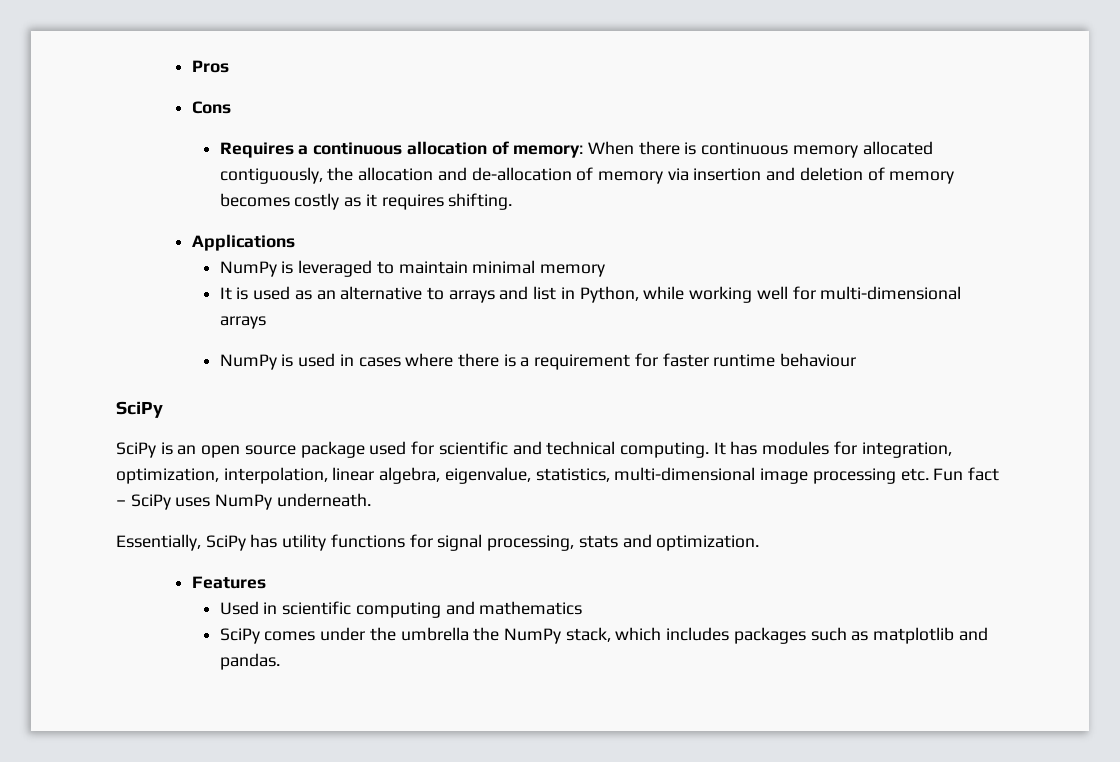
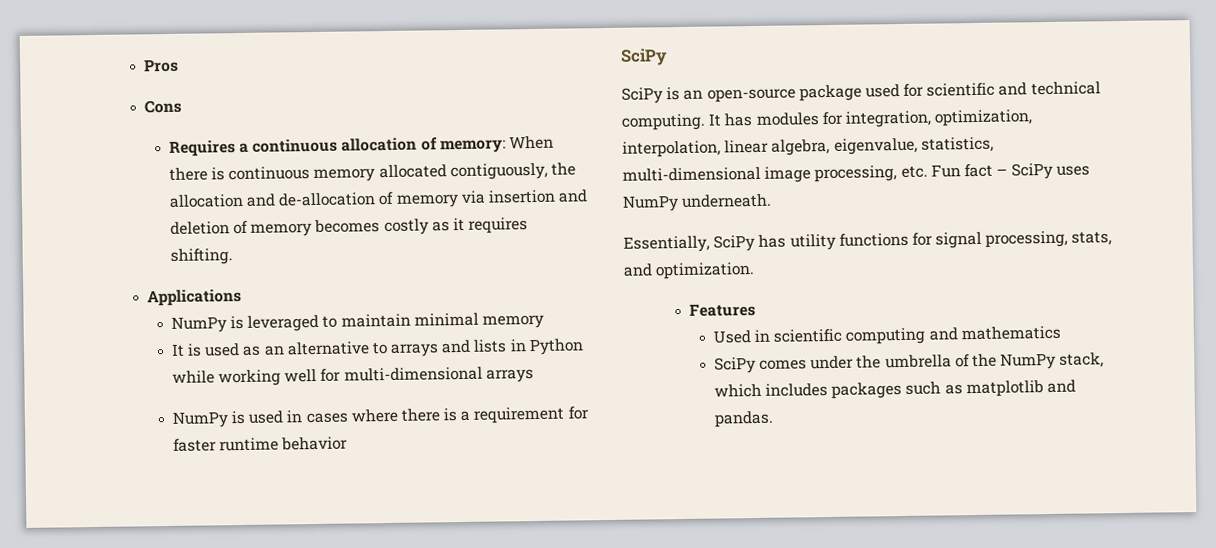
[533,286,639,303] list in Python, -> [473,338,584,356] lists in Python
[780,353,857,367] behaviour -> [281,436,349,451] behavior
[201,445,296,458] open source -> [706,88,796,103] open-source
[812,468,896,484] processing -> [814,165,898,183] processing,
[578,535,618,548] stats -> [1071,231,1113,246] stats,
(469, 634) none -> [954,354,970,368] of

